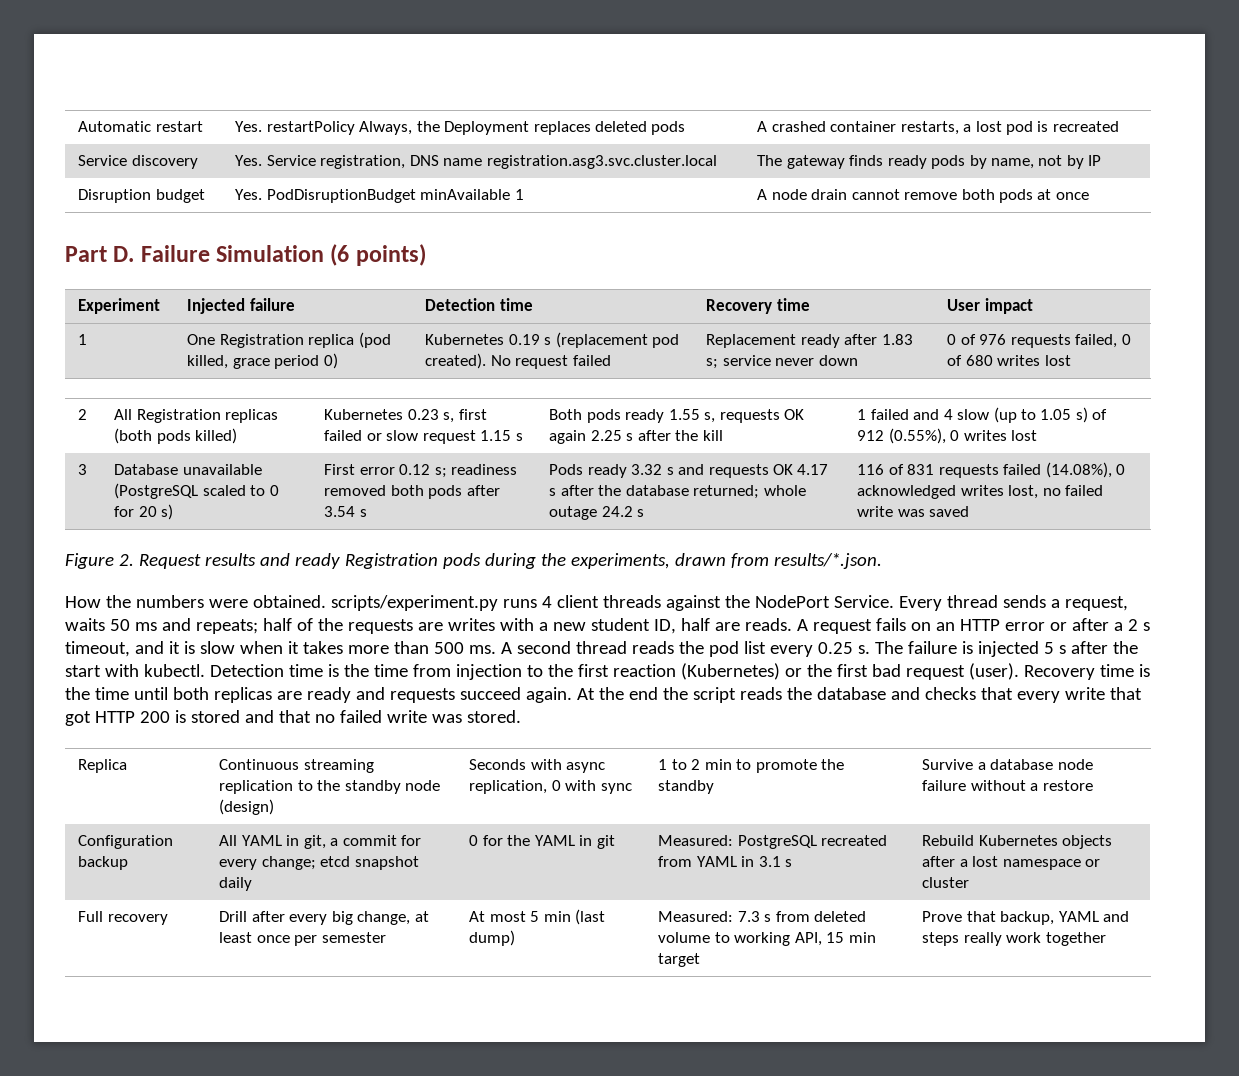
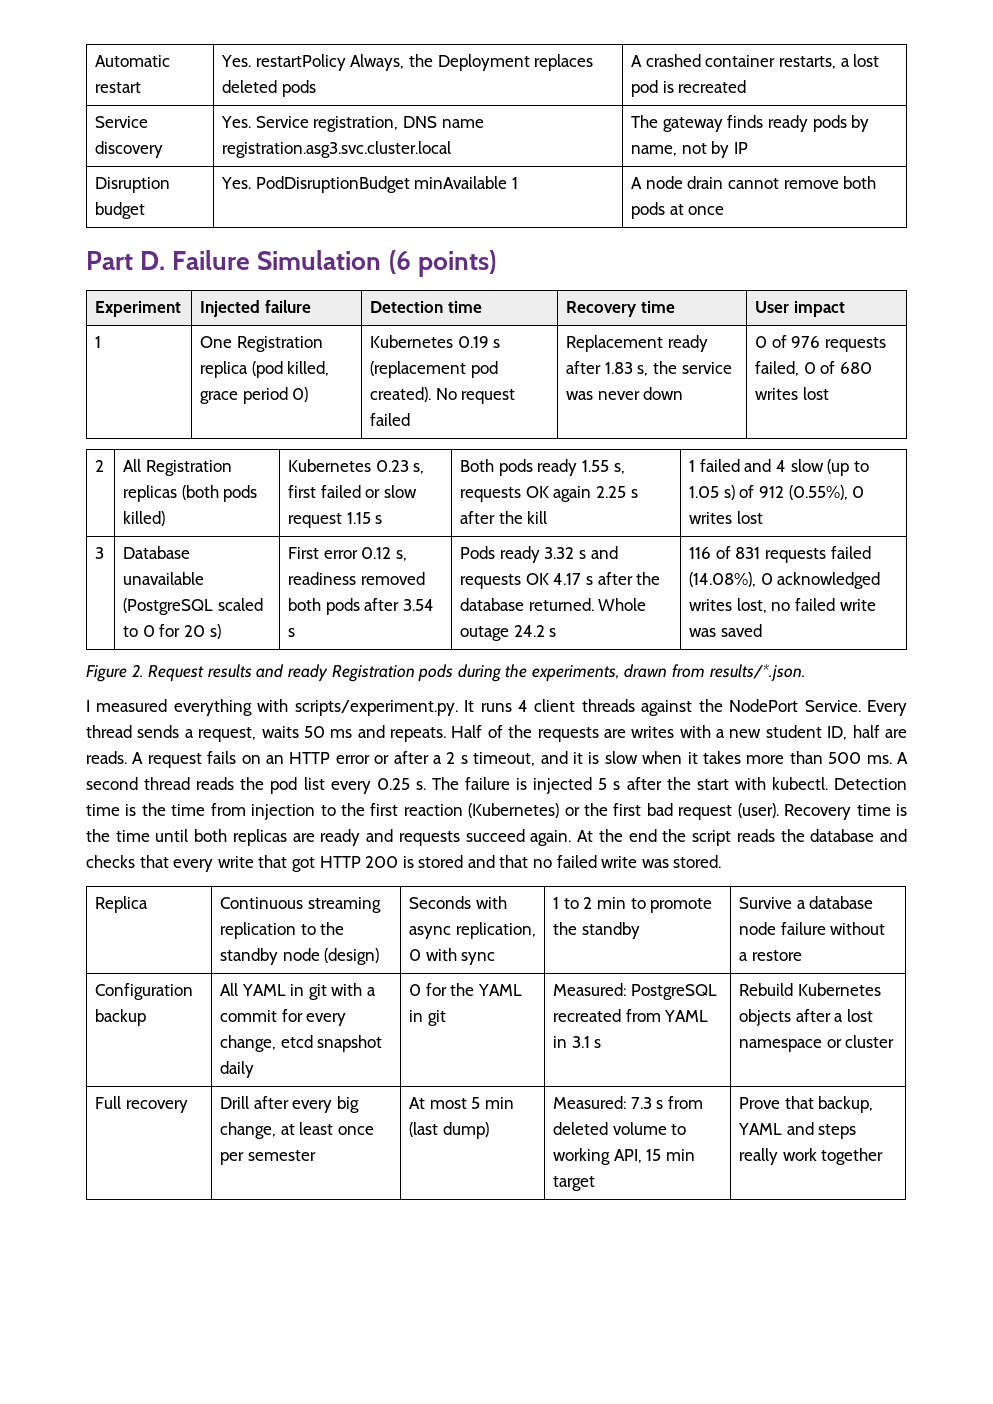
[706,355,771,369] s; service -> [637,361,732,376] [566,391,594,400] s, the service was
[434,467,447,478] s; -> [395,550,407,561] s,
[693,485,806,499] returned; whole -> [528,598,647,611] returned. Whole
[65,595,498,611] How the numbers were obtained. scripts/experiment.py -> [86,699,475,716] I measured everything with scripts/experiment.py. It
[195,618,292,634] repeats; half -> [390,725,483,742] repeats. Half
[303,835,326,849] git, -> [308,983,363,1000] git with
[261,856,316,870] change; -> [220,1035,277,1052] change,

